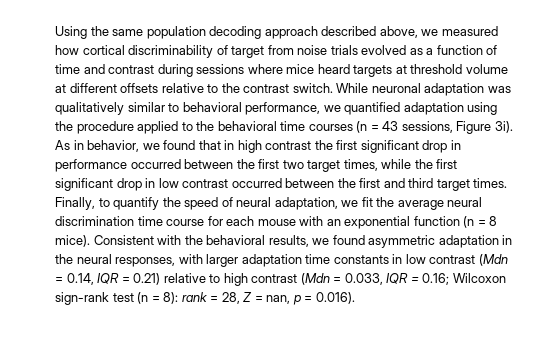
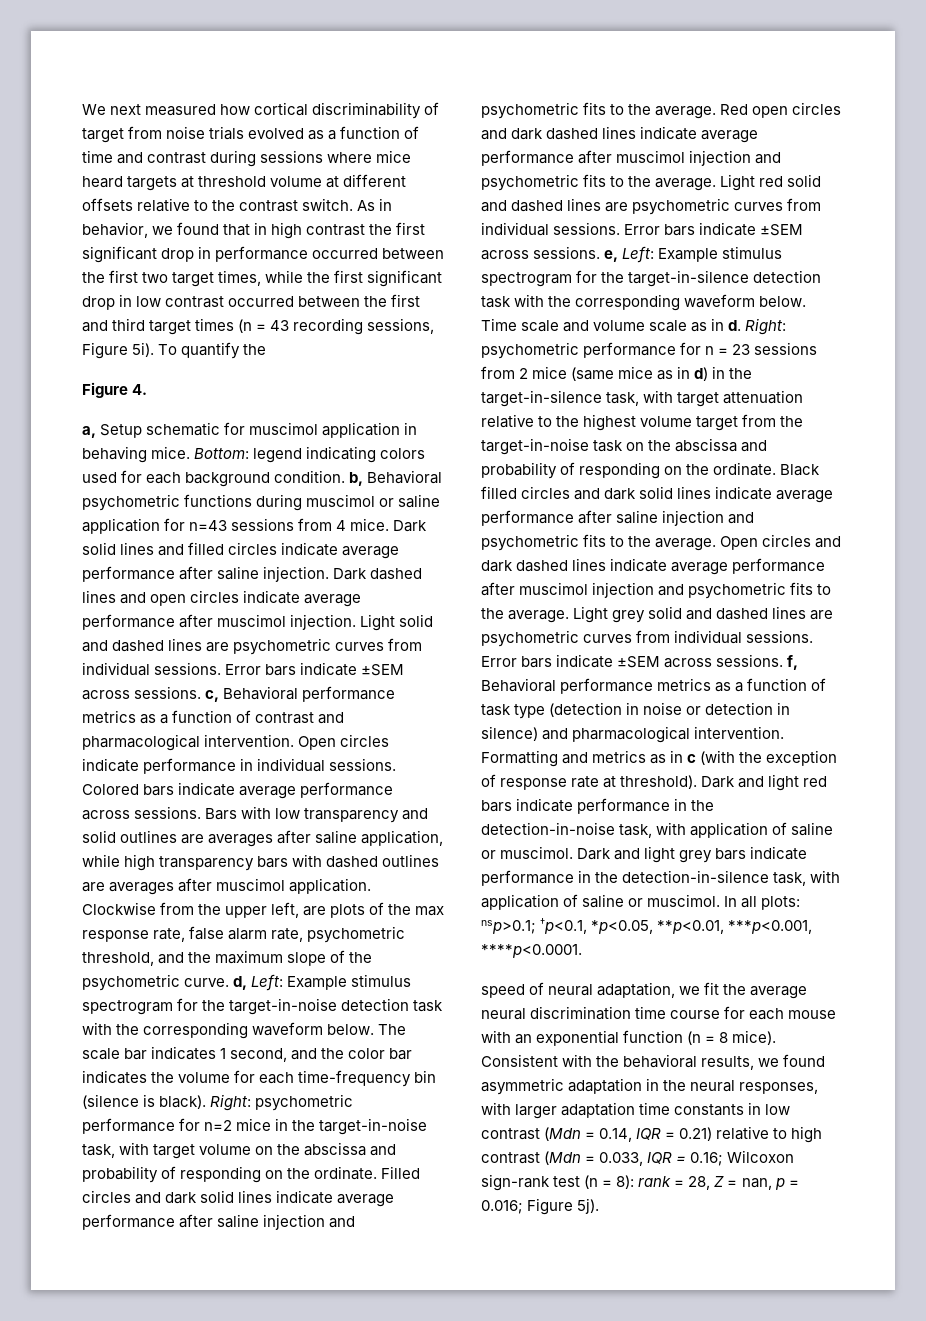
[55,26,439,39] Using the same population decoding approach described above, we -> [82,104,142,115] We next
[336,83,511,96] [55,102,498,115] [55,121,513,134] While neuronal adaptation was qualitatively similar to behavioral performance, we quantified adaptation using the procedure applied to the behavioral time courses (n = 43 sessions, Figure 3i). -> (354, 204) none
[473,178,508,188] [55,197,181,210] times. Finally, to quantify the -> [195,318,435,335] [82,342,267,359] [82,382,148,398] [82,422,418,438] [82,446,426,463] [82,470,443,487] [82,494,441,511] [82,518,428,534] [82,542,400,559] [82,566,423,582] [82,590,362,607] [82,614,434,631] [82,638,423,655] [82,662,405,676] [82,686,396,702] [82,710,345,724] [82,734,390,751] [82,758,397,774] [82,782,394,799] [82,806,429,823] [82,830,444,847] [82,854,440,871] [82,878,372,895] [82,902,445,918] [82,926,406,943] [82,950,373,966] [82,974,412,991] [82,998,444,1015] [82,1022,407,1039] [82,1046,413,1062] [82,1070,437,1087] [82,1094,354,1111] [82,1118,428,1135] [82,1142,397,1159] [82,1166,421,1183] [82,1190,395,1207] [82,1214,356,1230] [481,102,842,119] [481,126,759,143] [481,150,782,166] [481,174,822,191] [481,198,822,215] [481,222,804,236] [481,246,783,263] [481,270,822,287] [481,294,807,311] [481,318,787,335] [481,342,818,359] [481,366,753,381] [481,390,804,407] [481,414,804,431] [481,438,768,455] [481,462,821,479] [481,486,834,503] [481,510,755,526] [481,534,842,551] [481,558,826,575] [481,582,832,599] [481,606,834,623] [481,630,814,647] [481,654,799,670] [481,678,827,694] [481,702,791,719] [481,726,785,743] [481,750,838,767] [481,774,828,791] [481,798,715,814] [481,822,834,838] [481,846,808,863] [481,870,841,886] [481,894,801,910] [481,918,813,934] [481,944,582,958] times (n = 43 recording sessions, Figure 5i). To quantify the // Figure 4. // a, Setup schematic for muscimol application in behaving mice. Bottom: legend indicating colors used for each background condition. b, Behavioral psychometric functions during muscimol or saline application for n=43 sessions from 4 mice. Dark solid lines and filled circles indicate average performance after saline injection. Dark dashed lines and open circles indicate average performance after muscimol injection. Light solid and dashed lines are psychometric curves from individual sessions. Error bars indicate ±SEM across sessions. c, Behavioral performance metrics as a function of contrast and pharmacological intervention. Open circles indicate performance in individual sessions. Colored bars indicate average performance across sessions. Bars with low transparency and solid outlines are averages after saline application, while high transparency bars with dashed outlines are averages after muscimol application. Clockwise from the upper left, are plots of the max response rate, false alarm rate, psychometric threshold, and the maximum slope of the psychometric curve. d, Left: Example stimulus spectrogram for the target-in-noise detection task with the corresponding waveform below. The scale bar indicates 1 second, and the color bar indicates the volume for each time-frequency bin (silence is black). Right: psychometric performance for n=2 mice in the target-in-noise task, with target volume on the abscissa and probability of responding on the ordinate. Filled circles and dark solid lines indicate average performance after saline injection and psychometric fits to the average. Red open circles and dark dashed lines indicate average performance after muscimol injection and psychometric fits to the average. Light red solid and dashed lines are psychometric curves from individual sessions. Error bars indicate ±SEM across sessions. e, Left: Example stimulus spectrogram for the target-in-silence detection task with the corresponding waveform below. Time scale and volume scale as in d. Right: psychometric performance for n = 23 sessions from 2 mice (same mice as in d) in the target-in-silence task, with target attenuation relative to the highest volume target from the target-in-noise task on the abscissa and probability of responding on the ordinate. Black filled circles and dark solid lines indicate average performance after saline injection and psychometric fits to the average. Open circles and dark dashed lines indicate average performance after muscimol injection and psychometric fits to the average. Light grey solid and dashed lines are psychometric curves from individual sessions. Error bars indicate ±SEM across sessions. f, Behavioral performance metrics as a function of task type (detection in noise or detection in silence) and pharmacological intervention. Formatting and metrics as in c (with the exception of response rate at threshold). Dark and light red bars indicate performance in the detection-in-noise task, with application of saline or muscimol. Dark and light grey bars indicate performance in the detection-in-silence task, with application of saline or muscimol. In all plots: nsp>0.1; †p<0.1, *p<0.05, **p<0.01, ***p<0.001, ****p<0.0001. //
[315,292,355,304] 0.016). -> [481,1198,600,1215] 0.016; Figure 5j).

